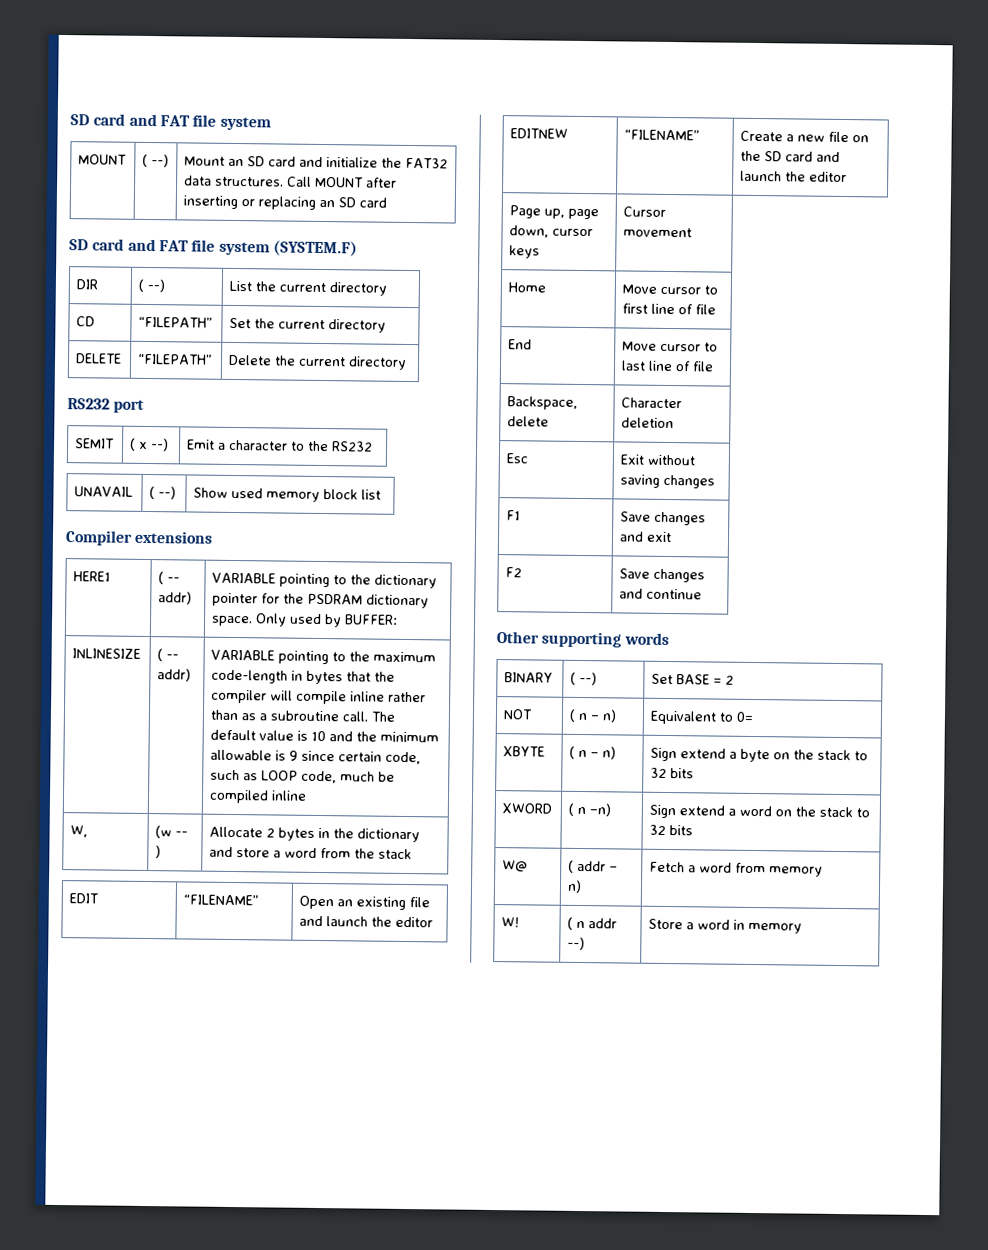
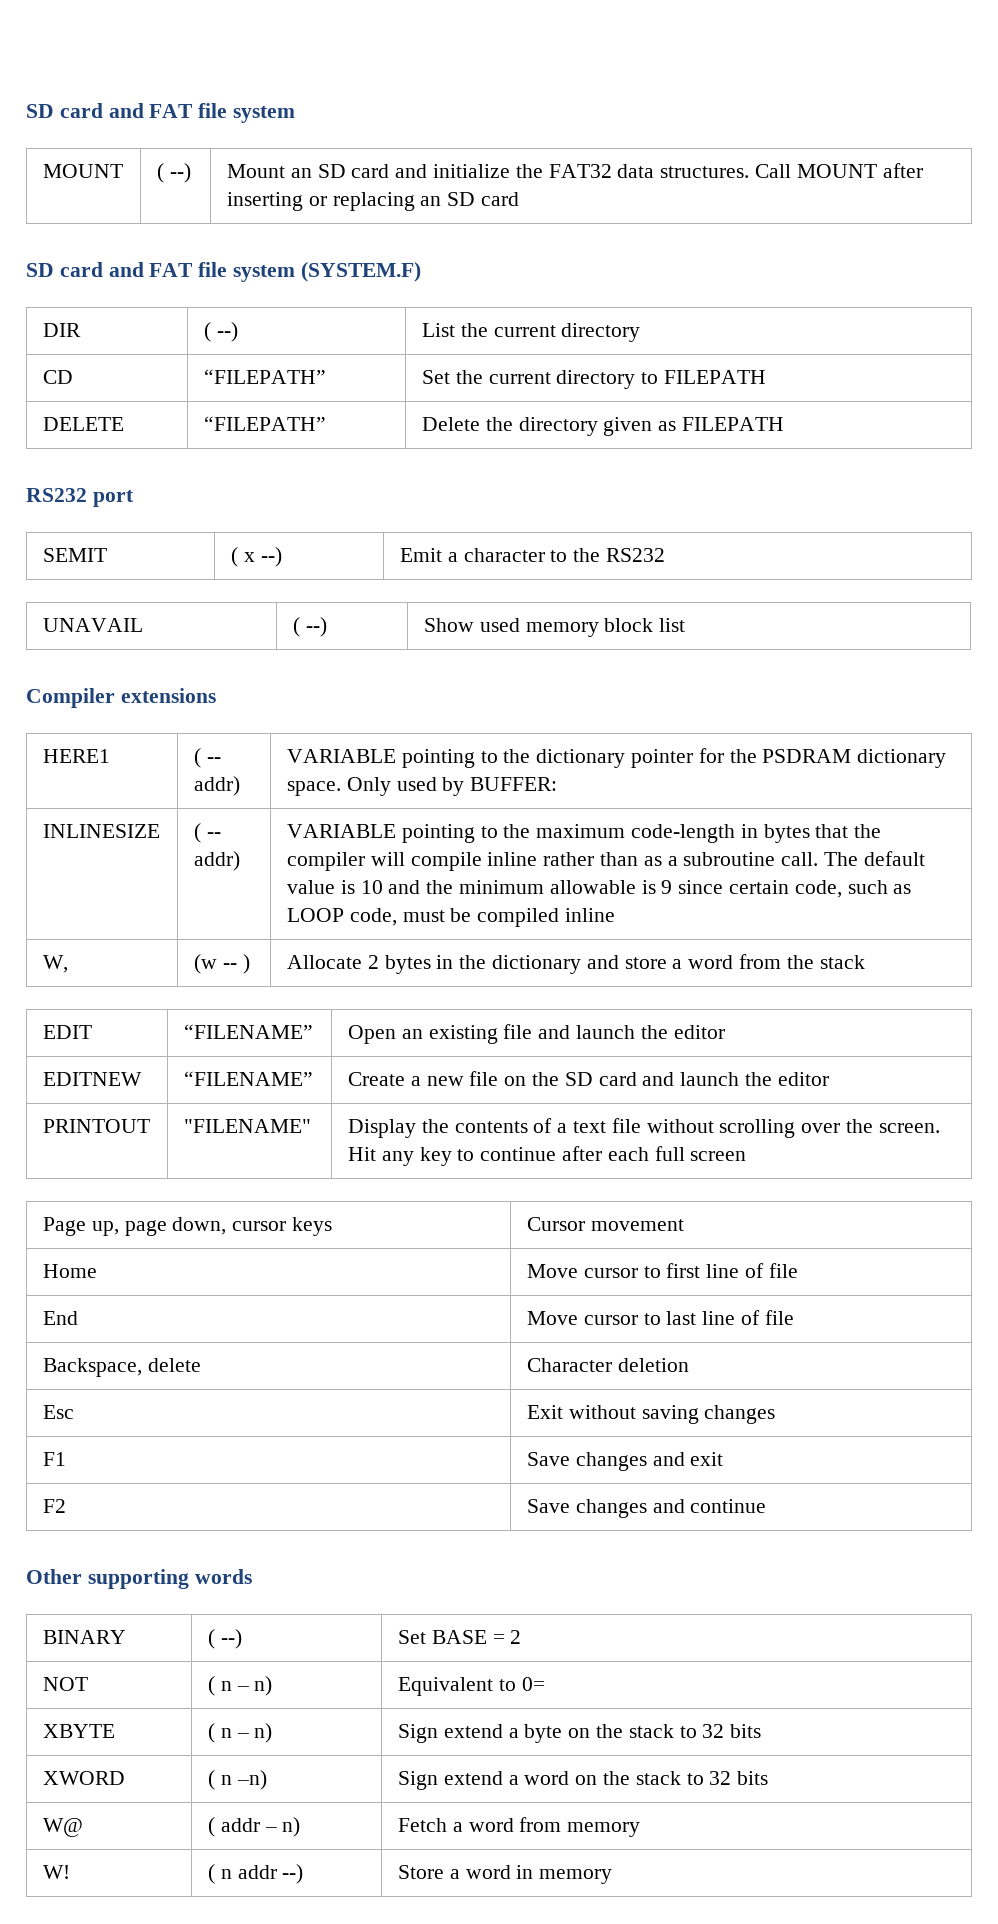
(387, 326) none -> [641,370,766,384] to FILEPATH
[298,356,408,370] current directory -> [518,417,784,436] directory given as FILEPATH
[340,771,376,782] much -> [402,910,445,922] must
(848, 177) none -> [42,1119,150,1133] [183,1119,311,1133] [347,1118,940,1138] [347,1146,747,1166] // PRINTOUT | "FILENAME" | Display the contents of a text file without scrolling over the screen. Hit any key to continue after each full screen

